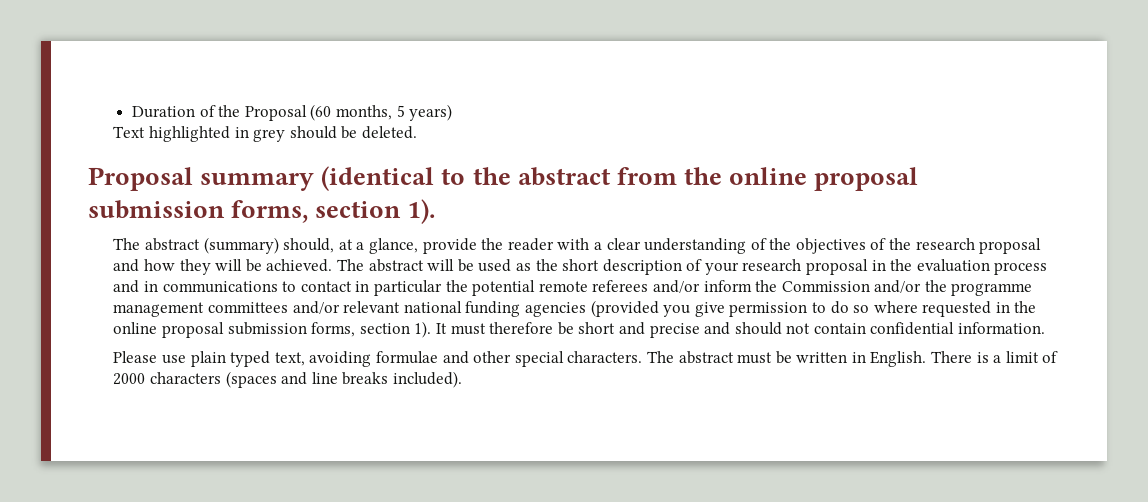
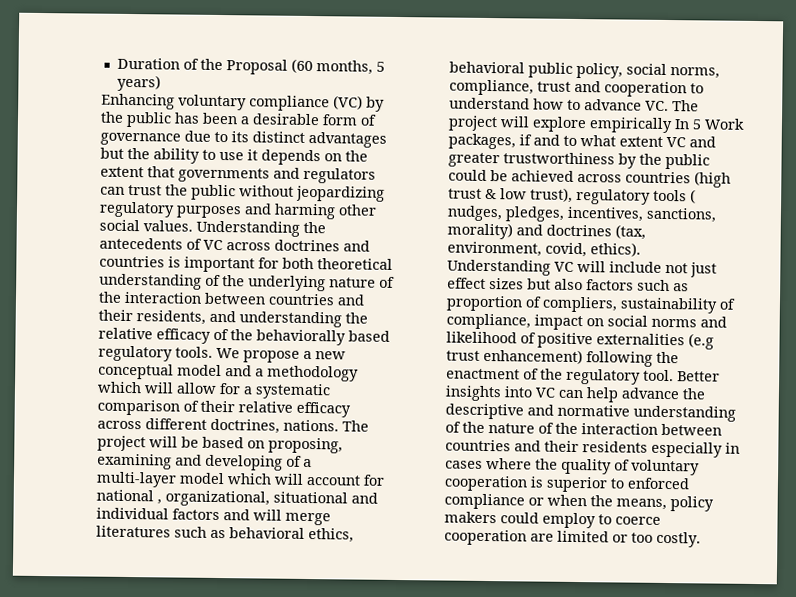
[113,126,417,142] [88,166,919,191] [88,199,436,224] [113,237,1042,254] [113,259,1048,275] [113,280,1033,296] [113,300,1037,317] [113,321,1046,338] [113,351,1059,367] [113,371,462,388] Text highlighted in grey should be deleted. // Proposal summary (identical to the abstract from the online proposal submission forms, section 1). // The abstract (summary) should, at a glance, provide the reader with a clear understanding of the objectives of the research proposal and how they will be achieved. The abstract will be used as the short description of your research proposal in the evaluation process and in communications to contact in particular the potential remote referees and/or inform the Commission and/or the programme management committees and/or relevant national funding agencies (provided you give permission to do so where requested in the online proposal submission forms, section 1). It must therefore be short and precise and should not contain confidential information. // Please use plain typed text, avoiding formulae and other special characters. The abstract must be written in English. There is a limit of 2000 characters (spaces and line breaks included). -> [101,93,386,112] [100,111,378,128] [100,130,388,148] [100,147,369,166] [100,166,377,184] [100,184,386,202] [99,201,378,220] [99,219,327,237] [99,237,371,252] [99,255,394,273] [99,273,396,292] [98,291,366,306] [98,309,369,328] [98,327,391,346] [98,345,347,363] [98,363,360,382] [97,381,332,400] [97,399,352,418] [97,418,370,434] [97,435,344,454] [97,453,313,471] [96,471,386,488] [96,489,379,507] [96,507,332,526] [96,525,355,543] [449,61,721,79] [449,79,705,98] [449,97,700,112] [448,115,746,134] [448,133,717,150] [448,152,711,170] [448,169,732,188] [448,187,697,205] [447,205,718,223] [447,222,647,240] [447,241,642,258] [447,259,718,278] [447,277,690,292] [446,295,737,314] [446,313,728,331] [446,331,715,350] [446,348,680,367] [446,368,721,385] [445,385,707,403] [445,403,737,422] [445,421,723,436] [445,439,741,458] [445,457,701,476] [444,475,691,493] [444,493,715,512] [444,511,662,529] [444,529,702,548] Enhancing voluntary compliance (VC) by the public has been a desirable form of governance due to its distinct advantages but the ability to use it depends on the extent that governments and regulators can trust the public without jeopardizing regulatory purposes and harming other social values. Understanding the antecedents of VC across doctrines and countries is important for both theoretical understanding of the underlying nature of the interaction between countries and their residents, and understanding the relative efficacy of the behaviorally based regulatory tools. We propose a new conceptual model and a methodology which will allow for a systematic comparison of their relative efficacy across different doctrines, nations. The project will be based on proposing, examining and developing of a multi-layer model which will account for national , organizational, situational and individual factors and will merge literatures such as behavioral ethics, behavioral public policy, social norms, compliance, trust and cooperation to understand how to advance VC. The project will explore empirically In 5 Work packages, if and to what extent VC and greater trustworthiness by the public could be achieved across countries (high trust & low trust), regulatory tools ( nudges, pledges, incentives, sanctions, morality) and doctrines (tax, environment, covid, ethics). Understanding VC will include not just effect sizes but also factors such as proportion of compliers, sustainability of compliance, impact on social norms and likelihood of positive externalities (e.g trust enhancement) following the enactment of the regulatory tool. Better insights into VC can help advance the descriptive and normative understanding of the nature of the interaction between countries and their residents especially in cases where the quality of voluntary cooperation is superior to enforced compliance or when the means, policy makers could employ to coerce cooperation are limited or too costly.

